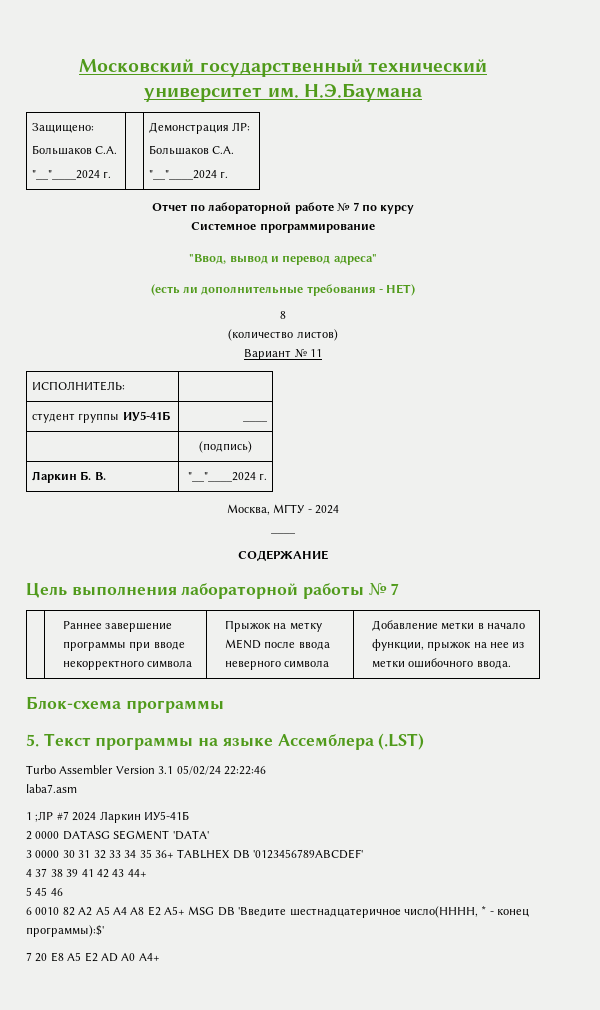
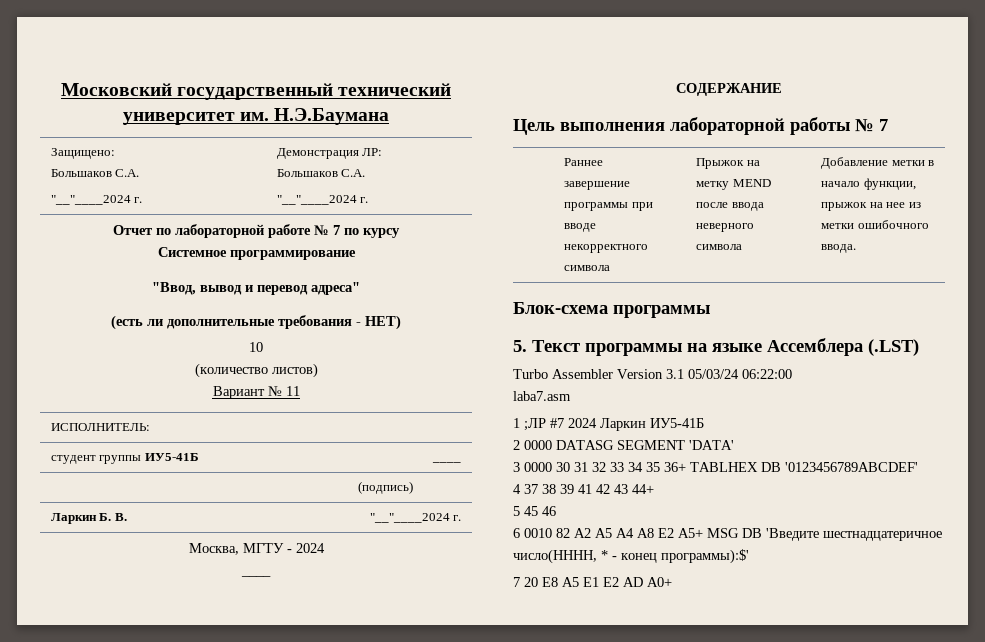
[280,311,286,319] 8 -> [249,342,263,352] 10
[176,765,266,775] 05/02/24 22:22:46 -> [688,369,792,379] 05/03/24 06:22:00
(82, 956) none -> [583,577,599,587] E1
[121,953,160,961] A0 A4+ -> [647,577,672,587] A0+

